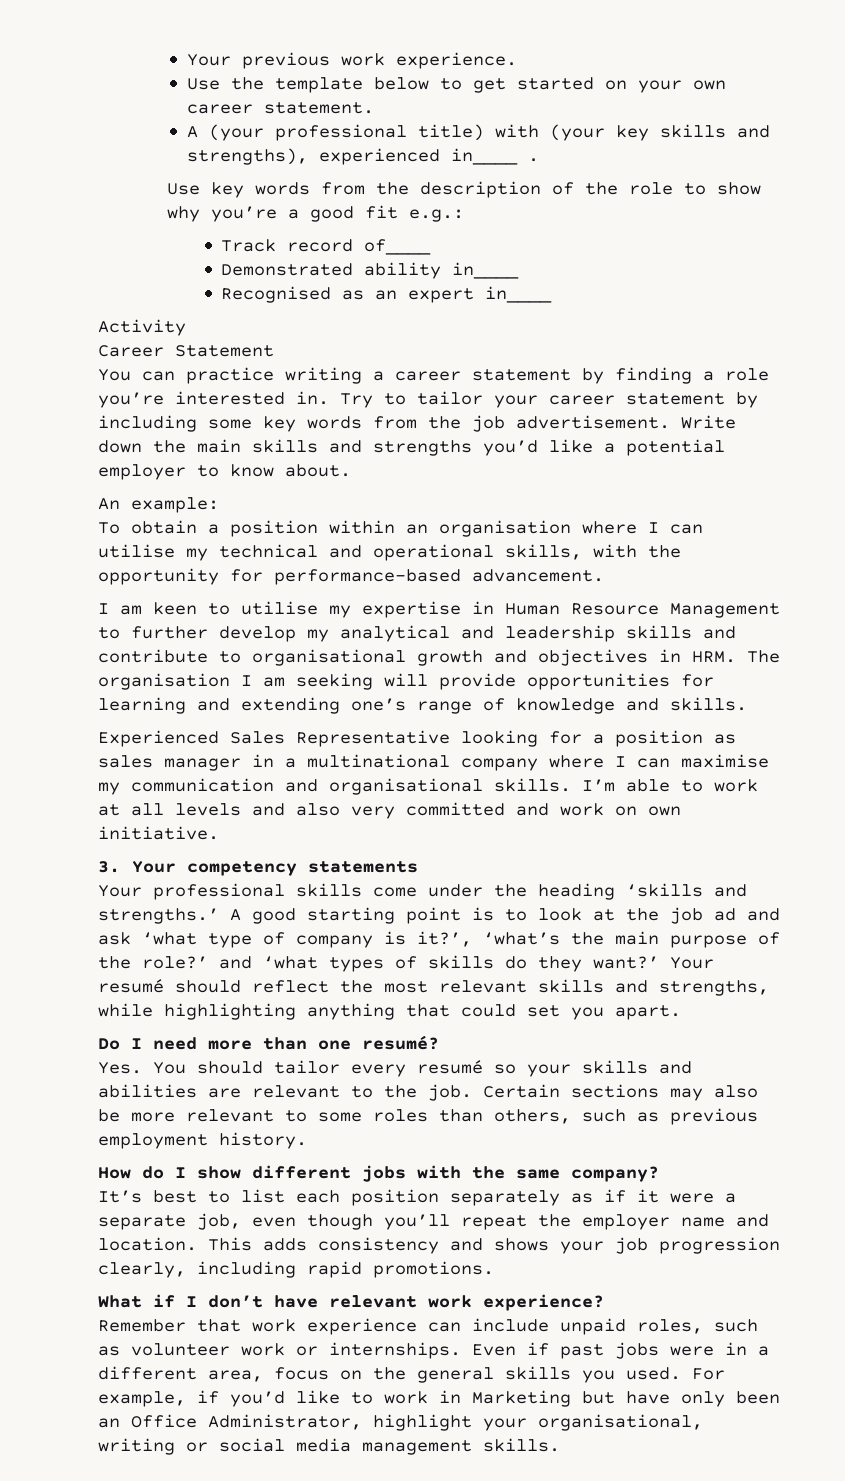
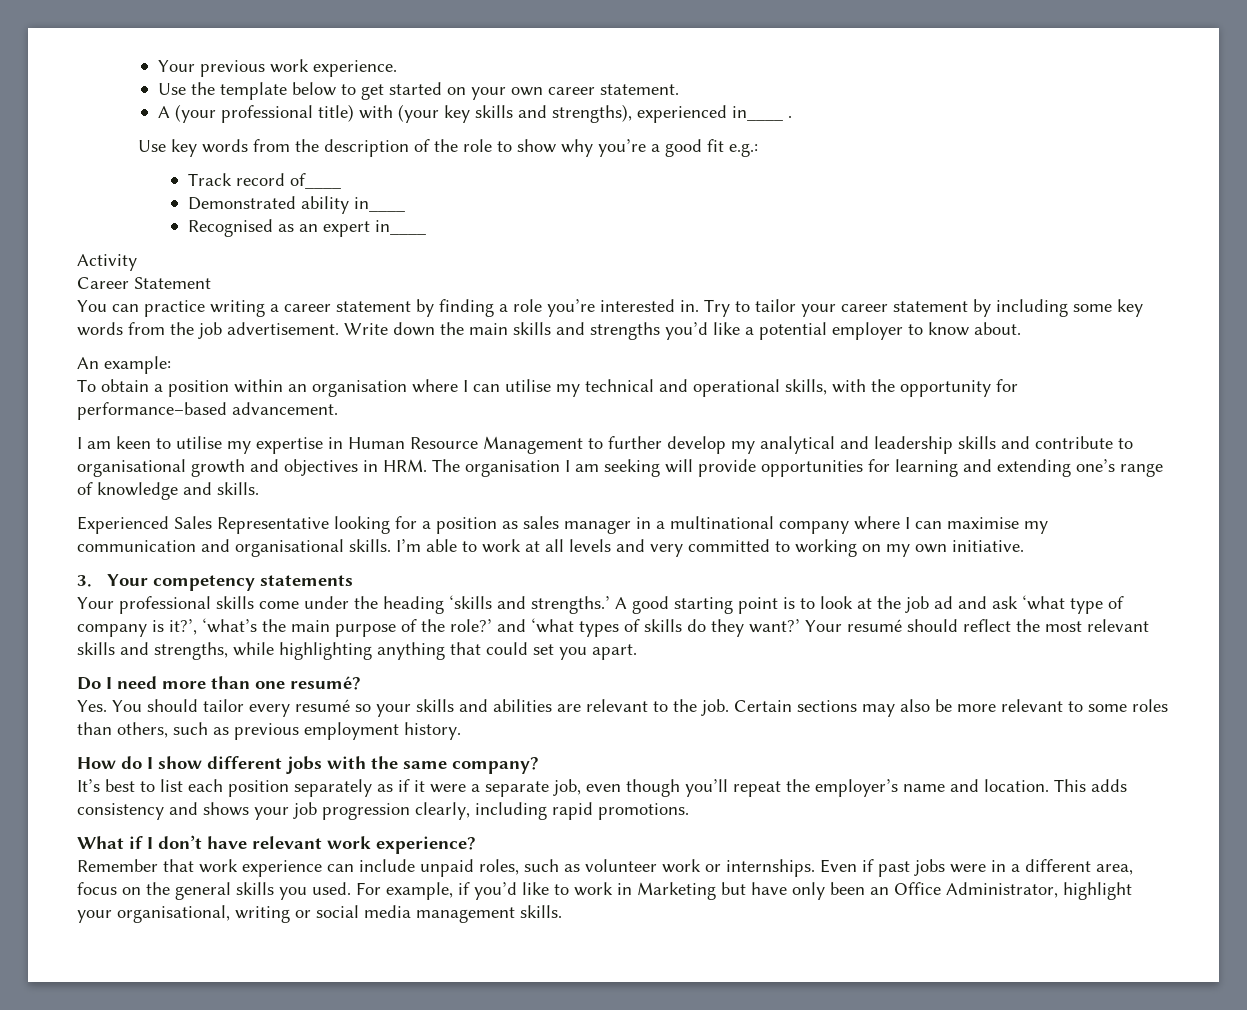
[296,803,340,816] also -> (645, 545) none
[516,803,637,816] and work on -> [775,539,910,557] to working on my
[582,1214,670,1230] employer -> [815,779,898,797] employer’s

